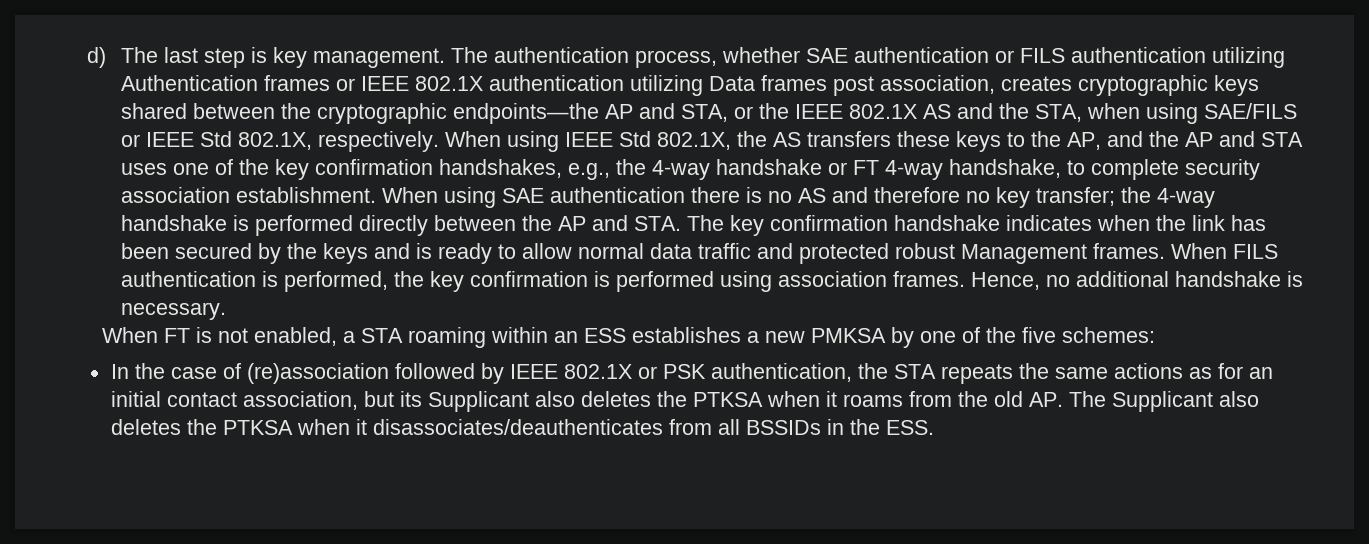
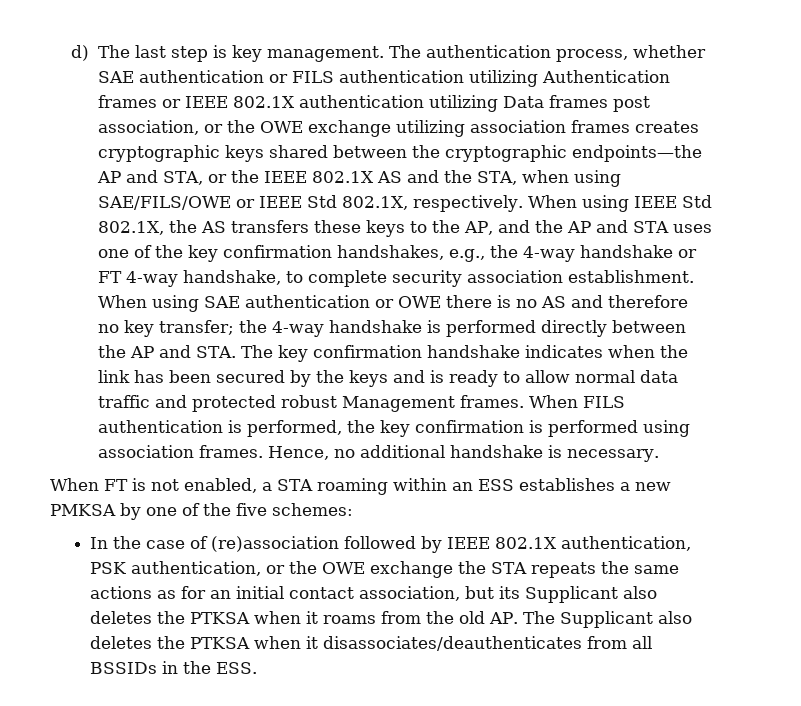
(995, 84) none -> [203,120,630,137] or the OWE exchange utilizing association frames
[1203,103,1297,119] SAE/FILS -> [97,196,231,210] SAE/FILS/OWE
(685, 195) none -> [374,296,441,308] or OWE
[637,366,657,379] or -> [560,536,691,551] authentication,
(852, 372) none -> [265,561,453,578] or the OWE exchange

